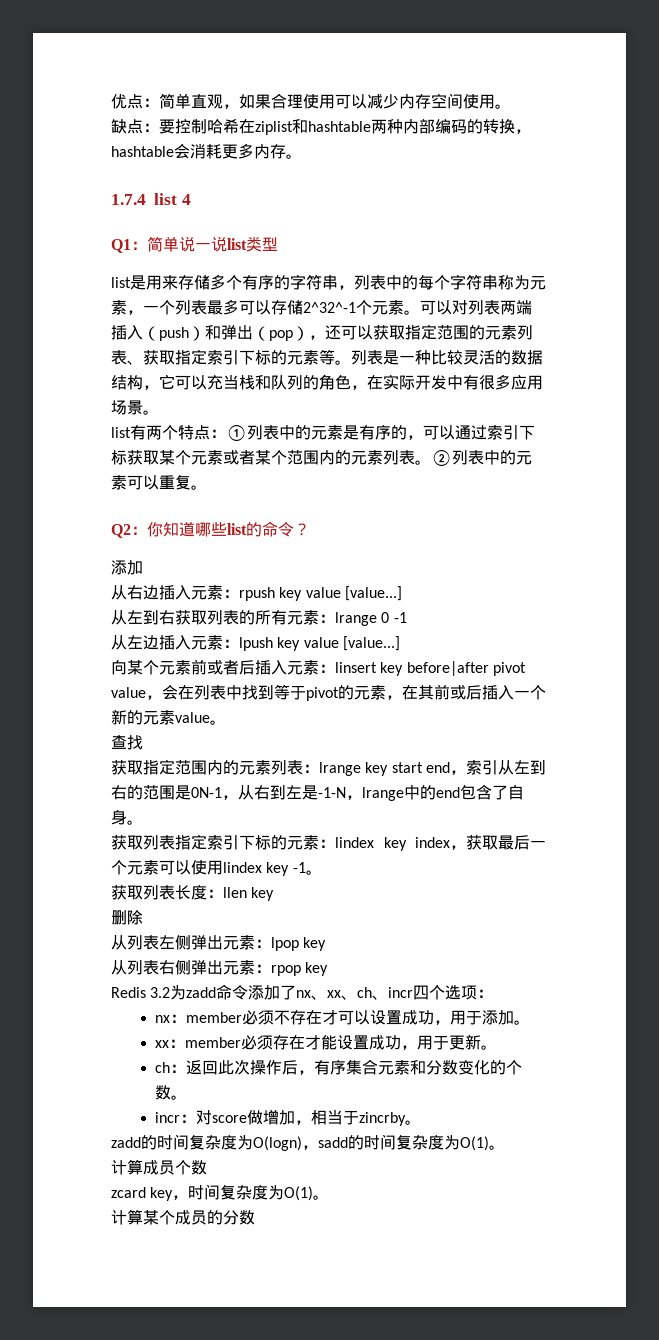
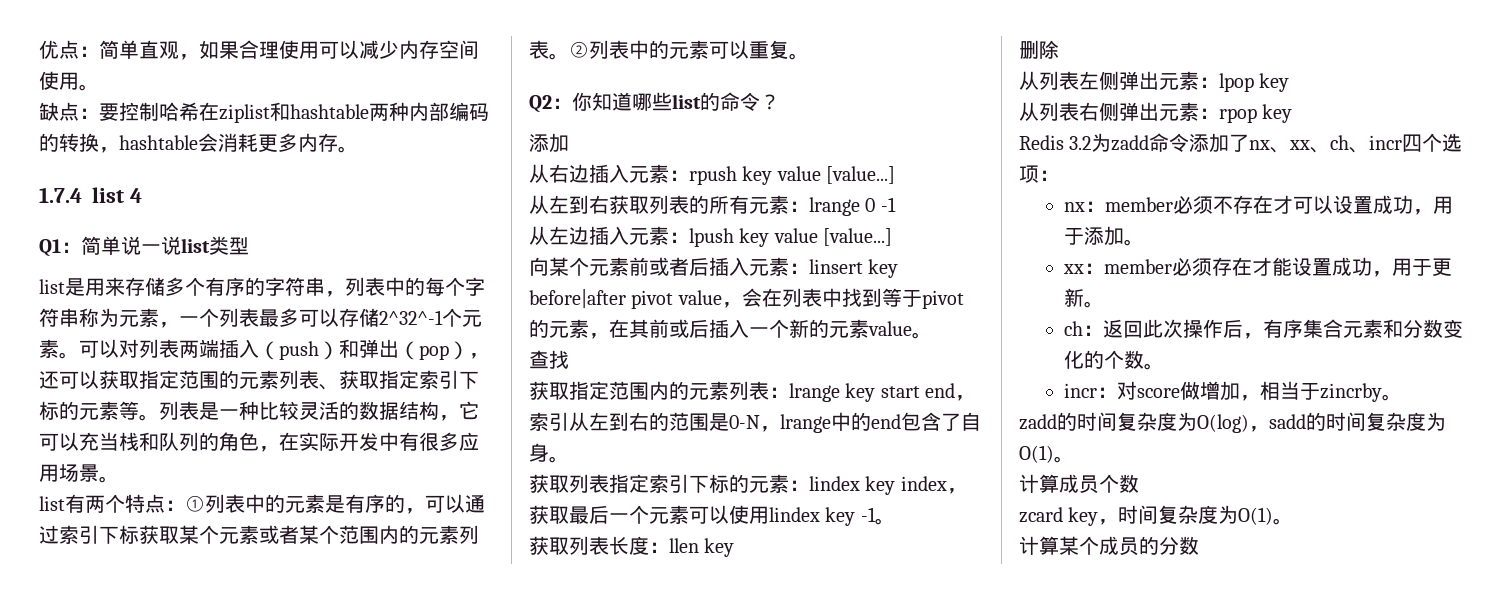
[191,785,346,800] 0N-1，从右到左是-1-N -> [729,415,760,429] 0-N
[253,1136,302,1151] O(logn) -> [1197,414,1249,433] O(log)

